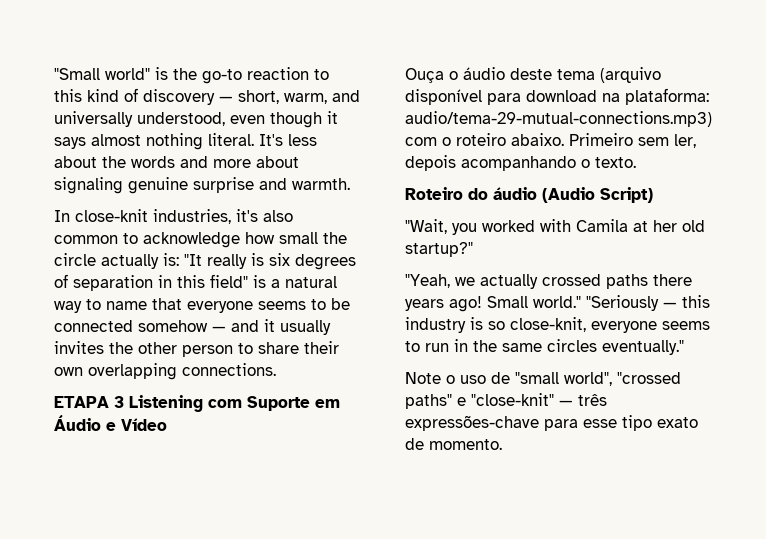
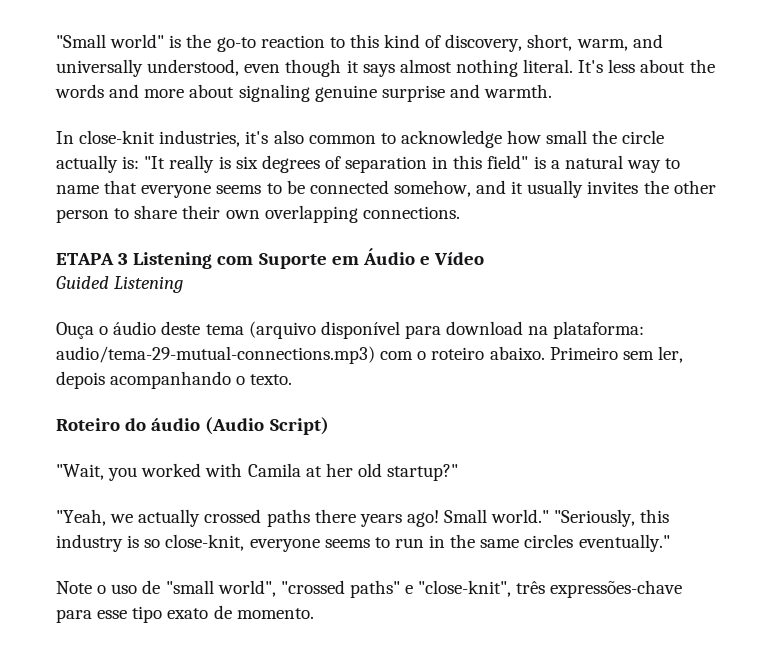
[143,89,233,105] discovery — -> [445,34,523,52] discovery,
[138,320,226,332] somehow — -> [393,180,471,197] somehow,
(167, 424) none -> [56,276,184,293] // Guided Listening
[586,295,677,311] "Seriously — -> [554,509,636,527] "Seriously,
[471,393,573,406] "close-knit" — -> [418,580,512,597] "close-knit",

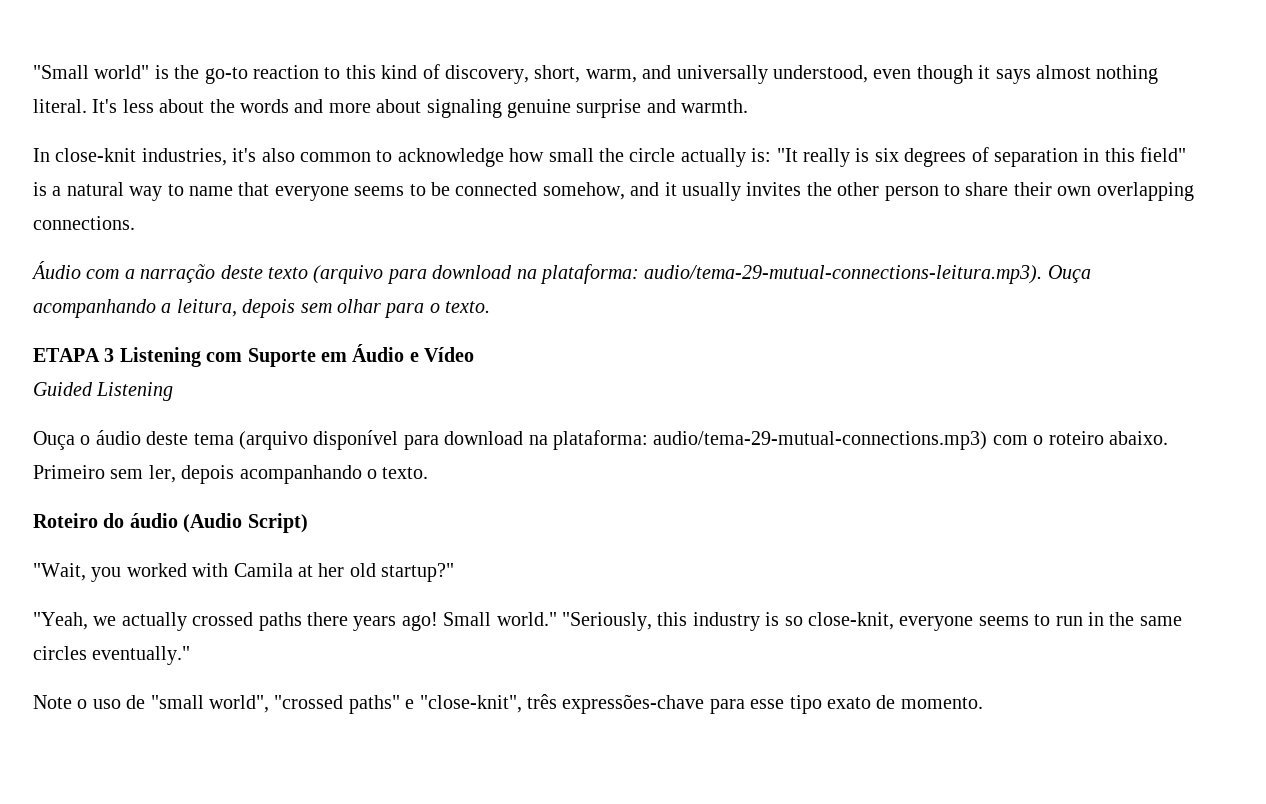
(460, 212) none -> [31,261,1091,284] [33,299,491,318] // Áudio com a narração deste texto (arquivo para download na plataforma: audio/tema-29-mutual-connections-leitura.mp3). Ouça acompanhando a leitura, depois sem olhar para o texto.

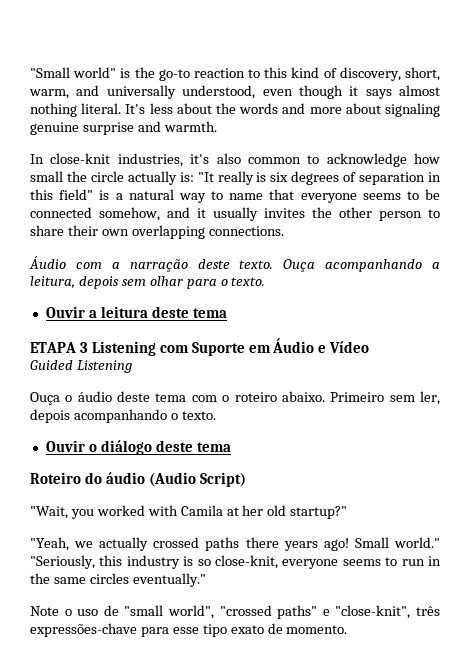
[268,264,1043,284] texto (arquivo para download na plataforma: audio/tema-29-mutual-connections-leitura.mp3). -> [239,260,274,269] texto.
(491, 307) none -> [45,306,227,318] // Ouvir a leitura deste tema
[239,430,988,450] (arquivo disponível para download na plataforma: audio/tema-29-mutual-connections.mp3) -> (187, 397) none
(429, 473) none -> [45,440,231,455] // Ouvir o diálogo deste tema

